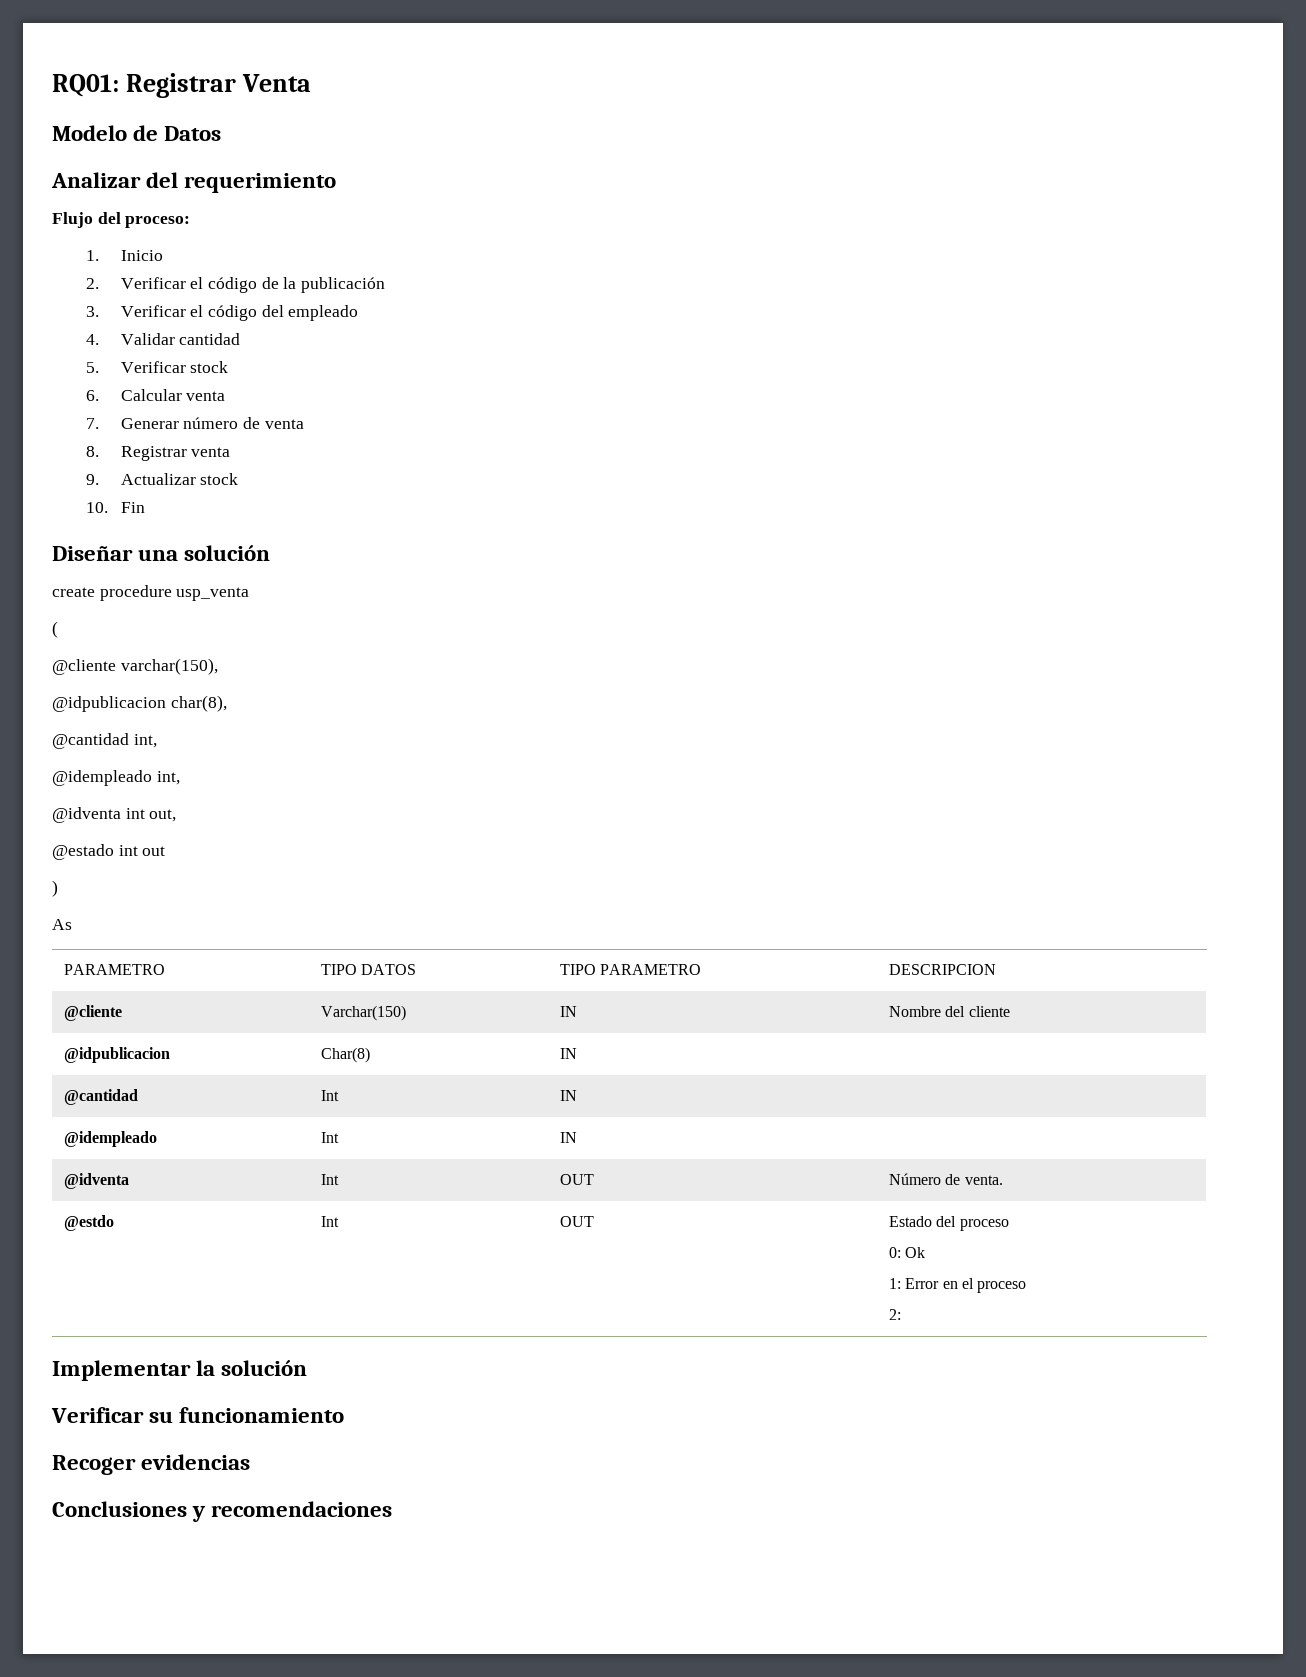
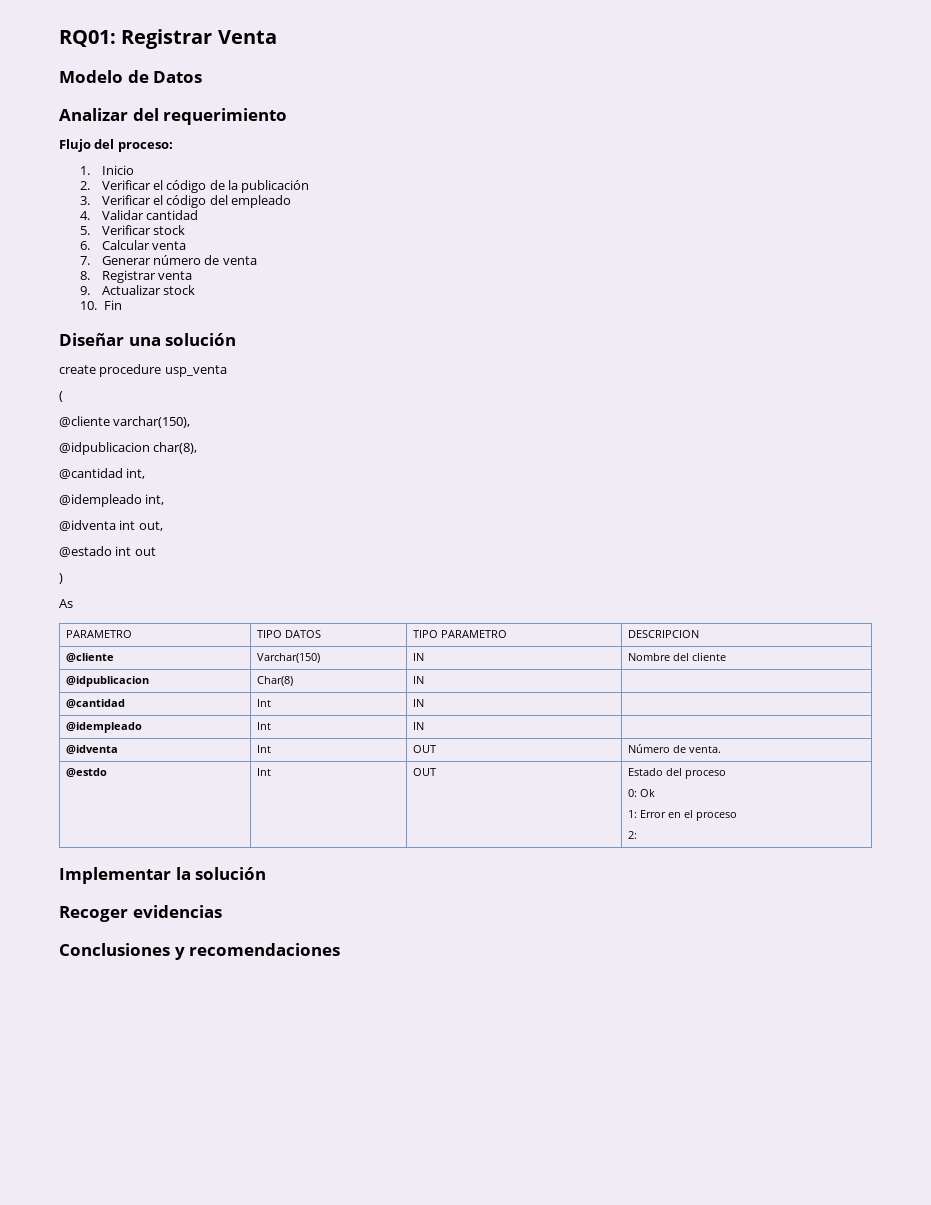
[51,1407,345,1423] // Verificar su funcionamiento -> (267, 873) none

